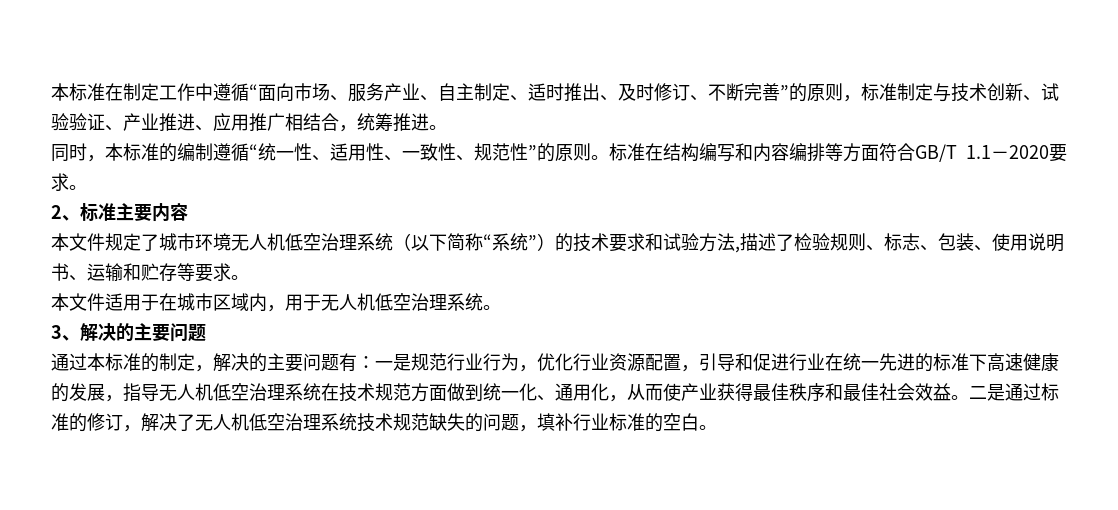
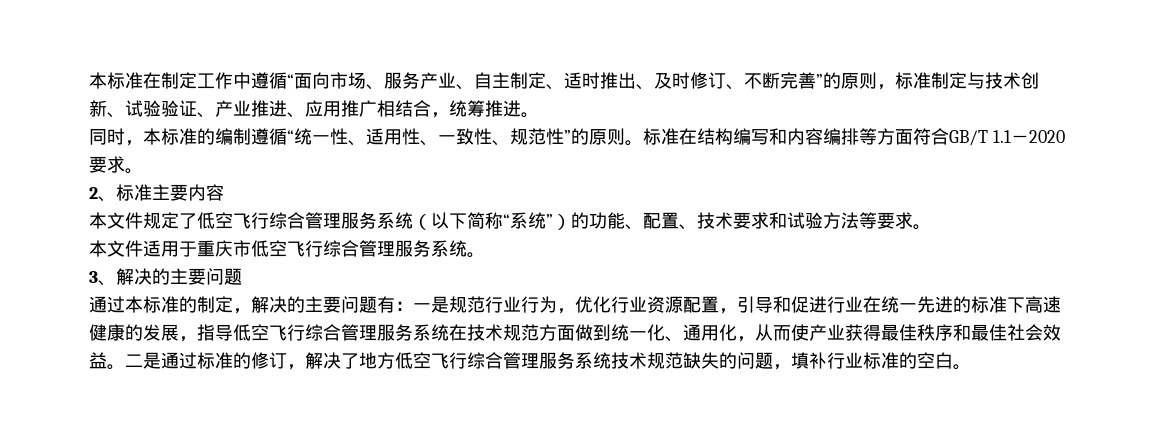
[159,233,357,251] 城市环境无人机低空治理 -> [197,212,377,229] 低空飞行综合管理服务
(573, 242) none -> [589,212,697,230] 功能、配置、
[735,233,1064,253] [51,263,177,282] ,描述了检验规则、标志、包装、使用说明书、运输和贮存 -> (859, 220) none
[159,293,447,312] 在城市区域内，用于无人机低空治理 -> [197,240,431,257] 重庆市低空飞行综合管理服务
[159,383,285,401] 无人机低空治理 -> [233,324,413,341] 低空飞行综合管理服务
[195,413,321,431] 无人机低空治理 -> [359,352,575,369] 地方低空飞行综合管理服务

